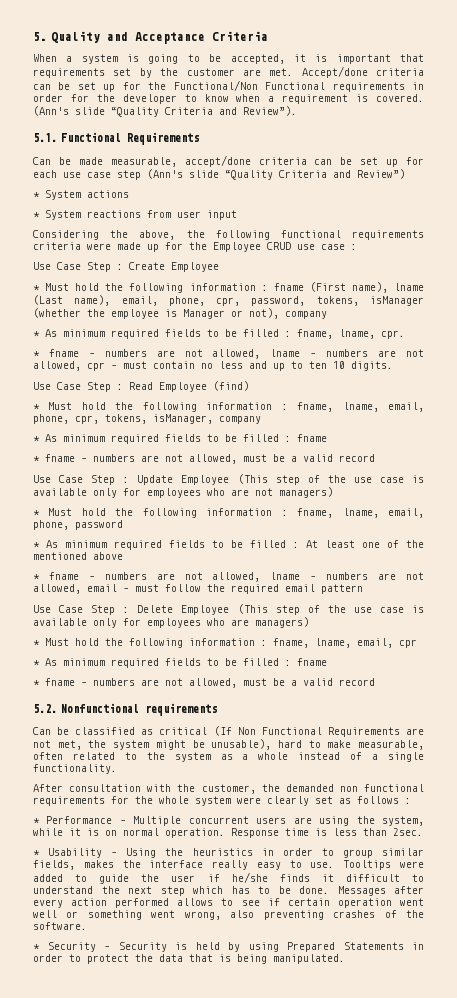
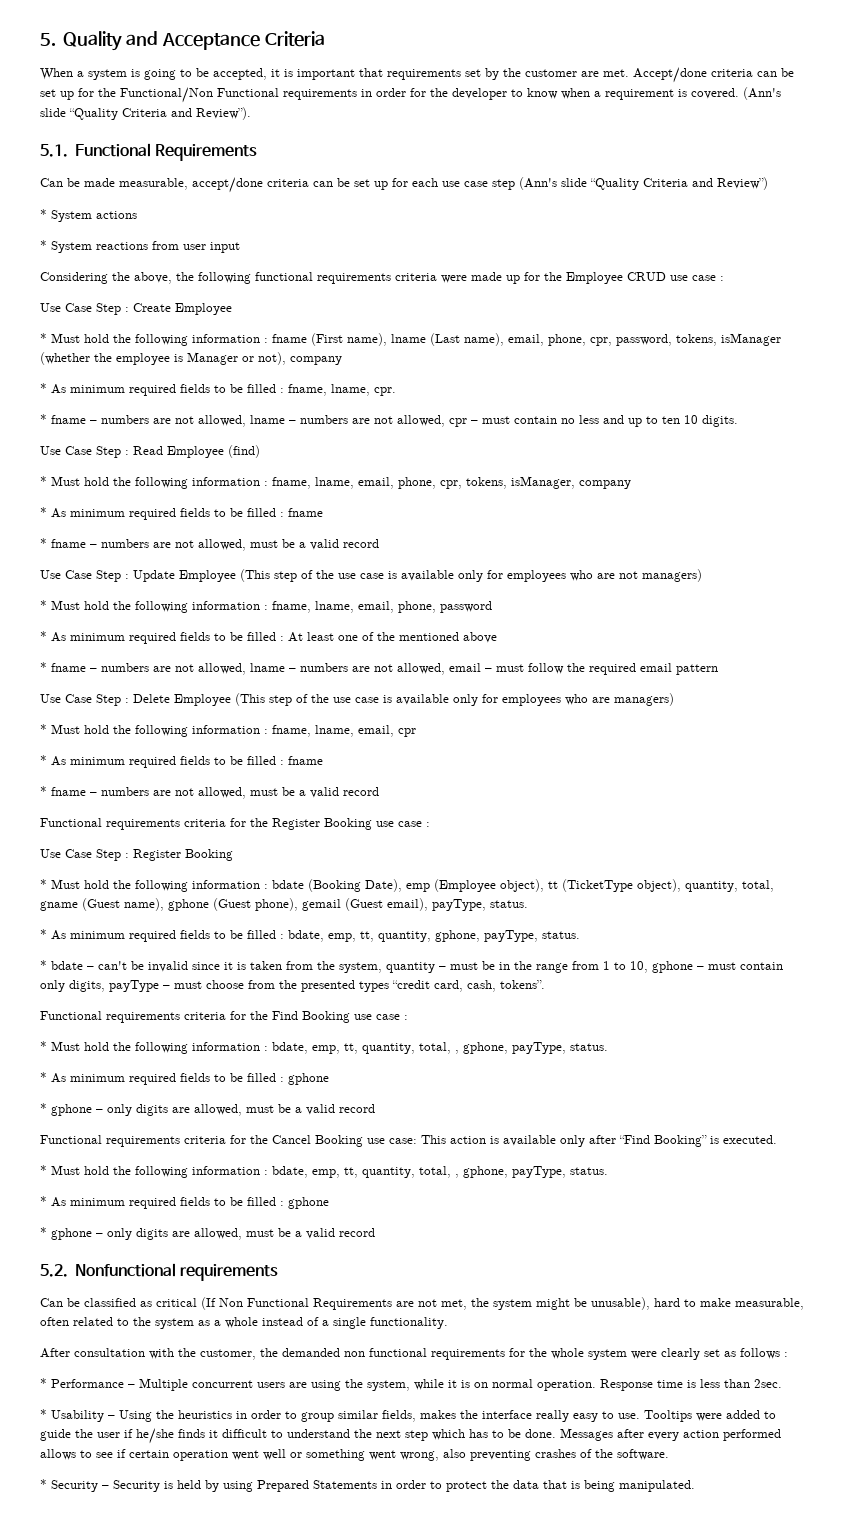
(375, 682) none -> [40,818,430,830] [40,849,233,861] [40,879,774,892] [40,898,528,911] [40,929,580,942] [40,960,783,973] [40,980,545,992] [40,1011,408,1023] [40,1041,608,1054] [40,1072,329,1085] [40,1103,375,1116] [40,1135,777,1147] [40,1165,608,1178] [40,1196,329,1209] [40,1227,375,1240] // Functional requirements criteria for the Register Booking use case : // Use Case Step : Register Booking // * Must hold the following information : bdate (Booking Date), emp (Employee object), tt (TicketType object), quantity, total, gname (Guest name), gphone (Guest phone), gemail (Guest email), payType, status. // * As minimum required fields to be filled : bdate, emp, tt, quantity, gphone, payType, status. // * bdate – can't be invalid since it is taken from the system, quantity – must be in the range from 1 to 10, gphone – must contain only digits, payType – must choose from the presented types “credit card, cash, tokens”. // Functional requirements criteria for the Find Booking use case : // * Must hold the following information : bdate, emp, tt, quantity, total, , gphone, payType, status. // * As minimum required fields to be filled : gphone // * gphone – only digits are allowed, must be a valid record // Functional requirements criteria for the Cancel Booking use case: This action is available only after “Find Booking” is executed. // * Must hold the following information : bdate, emp, tt, quantity, total, , gphone, payType, status. // * As minimum required fields to be filled : gphone // * gphone – only digits are allowed, must be a valid record

